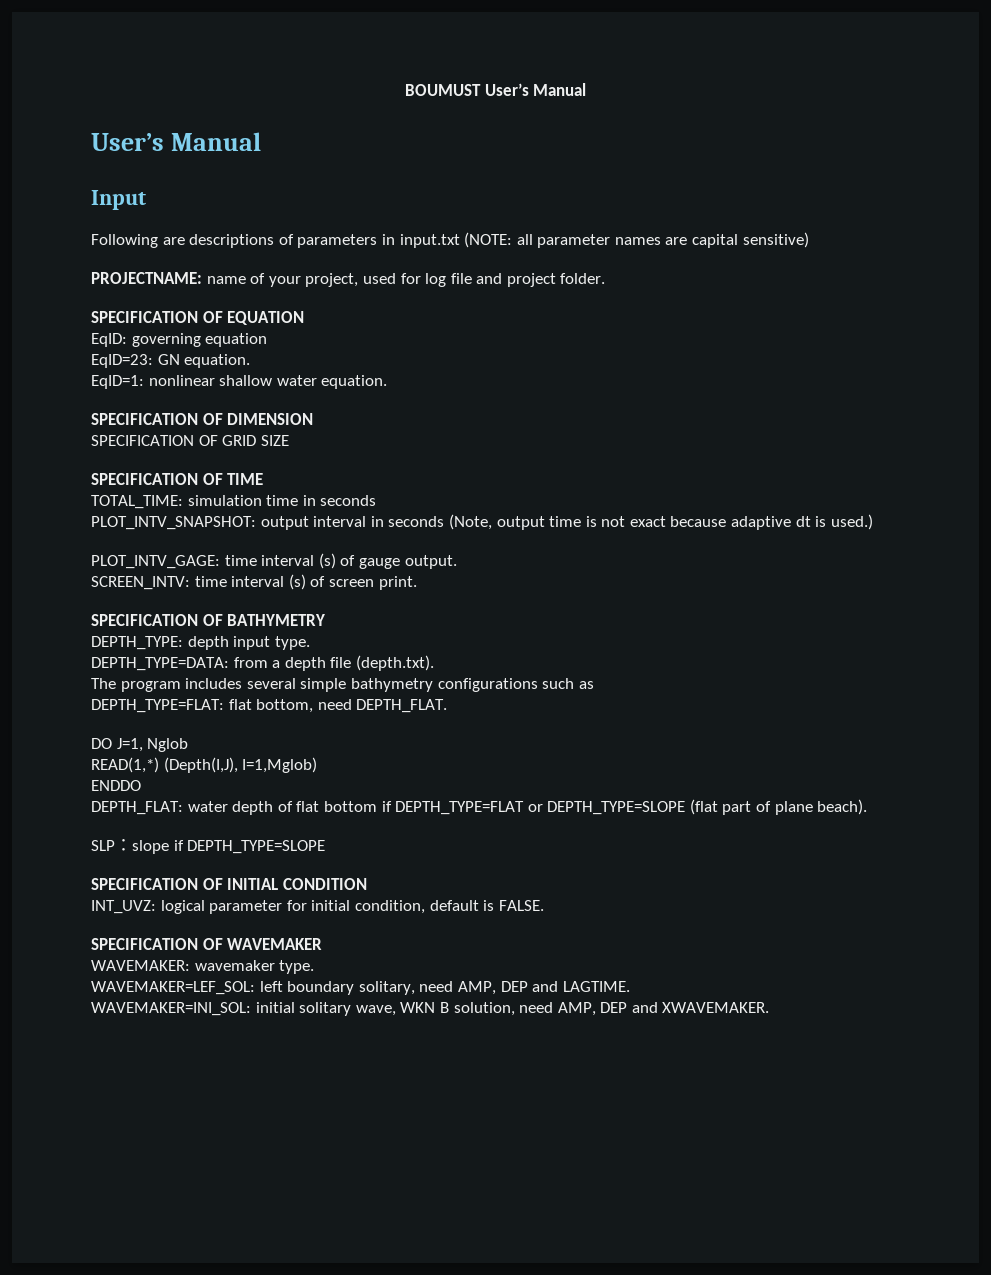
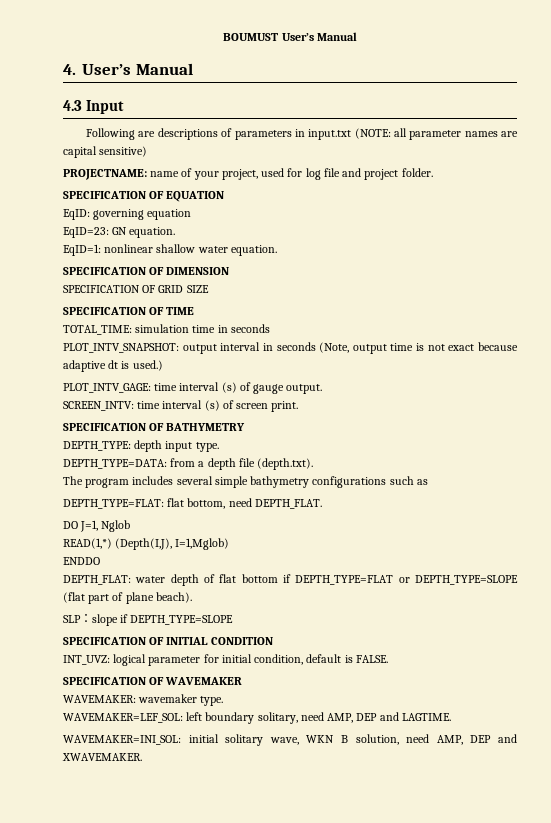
[91,132,261,151] User’s Manual // -> [63,63,193,75] [63,100,82,111] 4. User’s Manual // 4.3

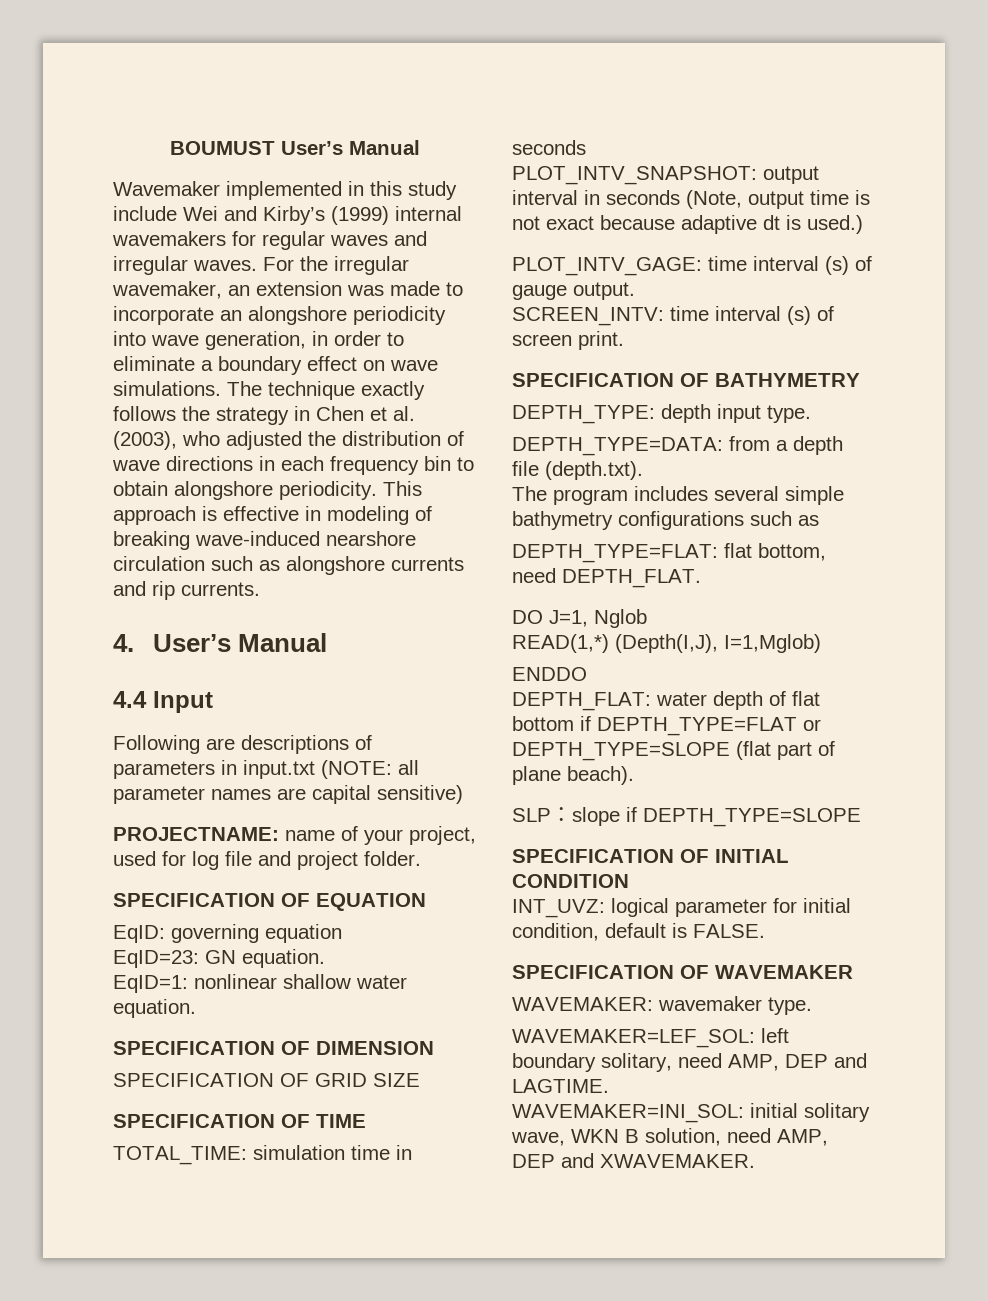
(357, 36) none -> [113,181,457,200] [113,206,462,225] [112,231,427,250] [113,256,409,275] [112,281,463,299] [113,306,446,325] [113,331,404,350] [113,356,438,375] [113,381,425,400] [113,406,415,425] [113,431,464,450] [112,456,474,475] [113,481,422,500] [113,506,432,525] [113,531,416,550] [113,556,464,575] [113,581,260,600] // Wavemaker implemented in this study include Wei and Kirby’s (1999) internal wavemakers for regular waves and irregular waves. For the irregular wavemaker, an extension was made to incorporate an alongshore periodicity into wave generation, in order to eliminate a boundary effect on wave simulations. The technique exactly follows the strategy in Chen et al. (2003), who adjusted the distribution of wave directions in each frequency bin to obtain alongshore periodicity. This approach is effective in modeling of breaking wave-induced nearshore circulation such as alongshore currents and rip currents.
[63,100,82,111] 4.3 -> [113,691,147,708] 4.4

